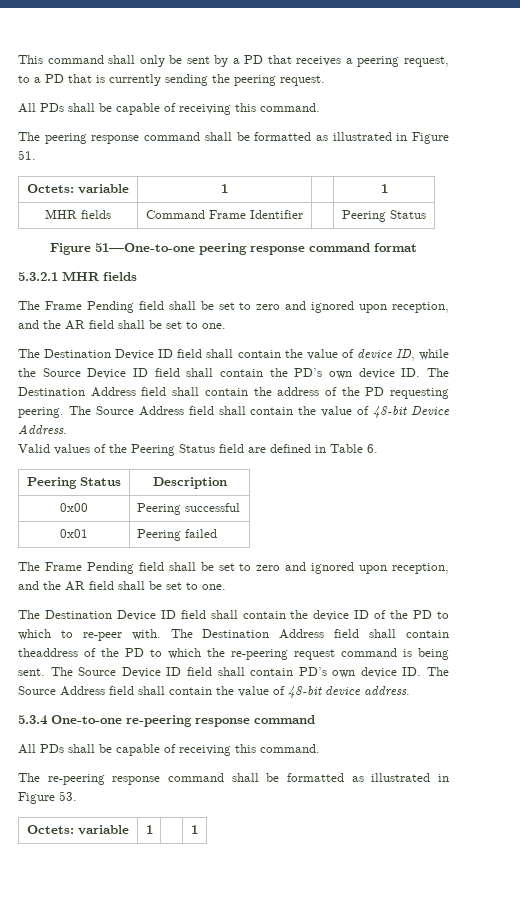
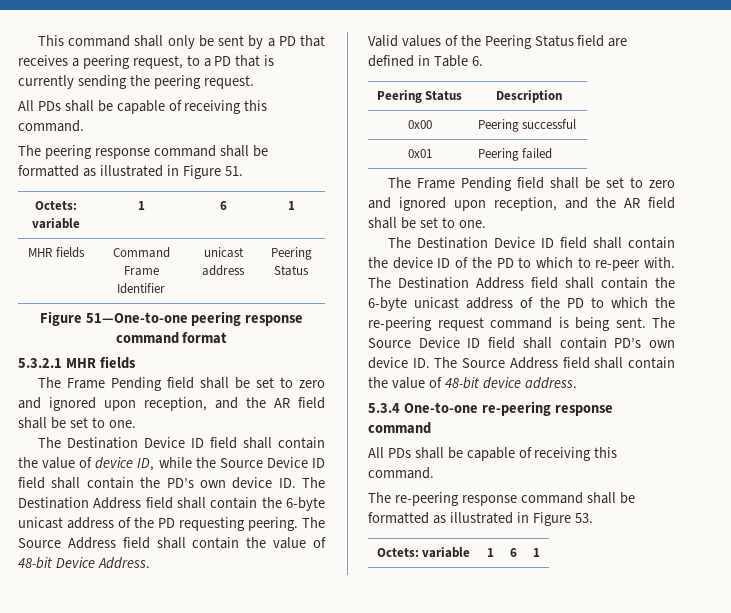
(229, 188) none -> [219,201,227,210] 6
(303, 214) none -> [203,247,244,258] [202,265,245,276] unicast address
(272, 391) none -> [286,497,325,511] [18,517,63,529] 6-byte unicast
[18,648,78,657] theaddress -> [655,277,675,288] [368,297,514,311] the 6-byte unicast address
(153, 829) none -> [509,548,517,557] 6

